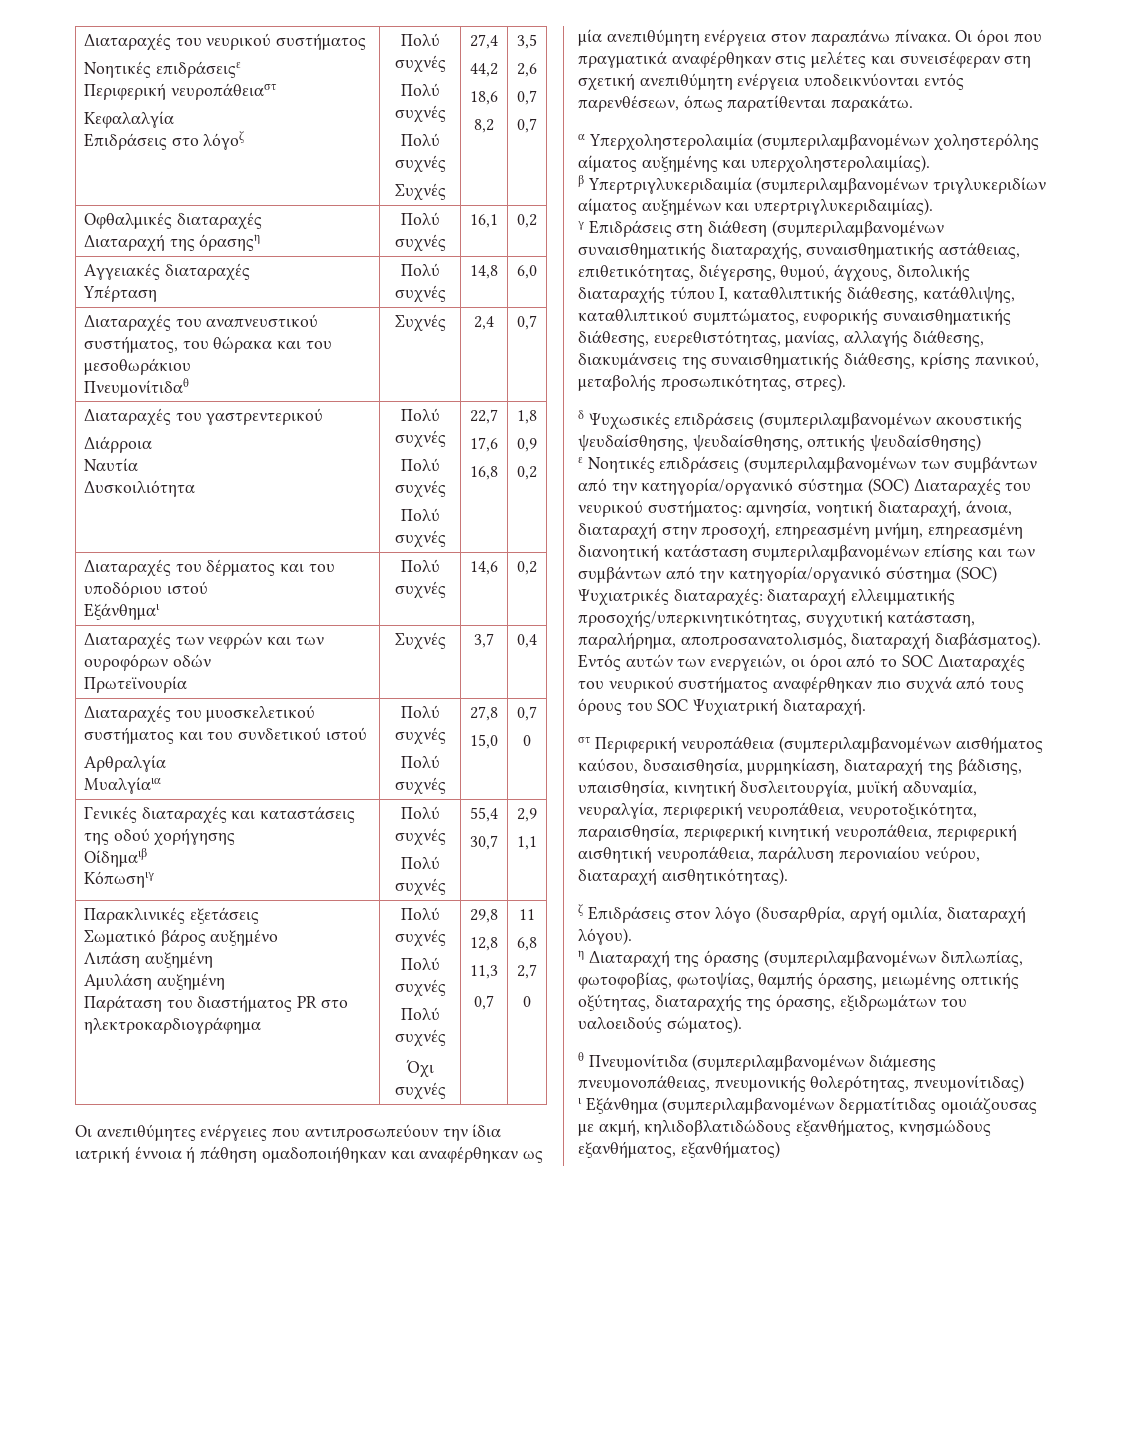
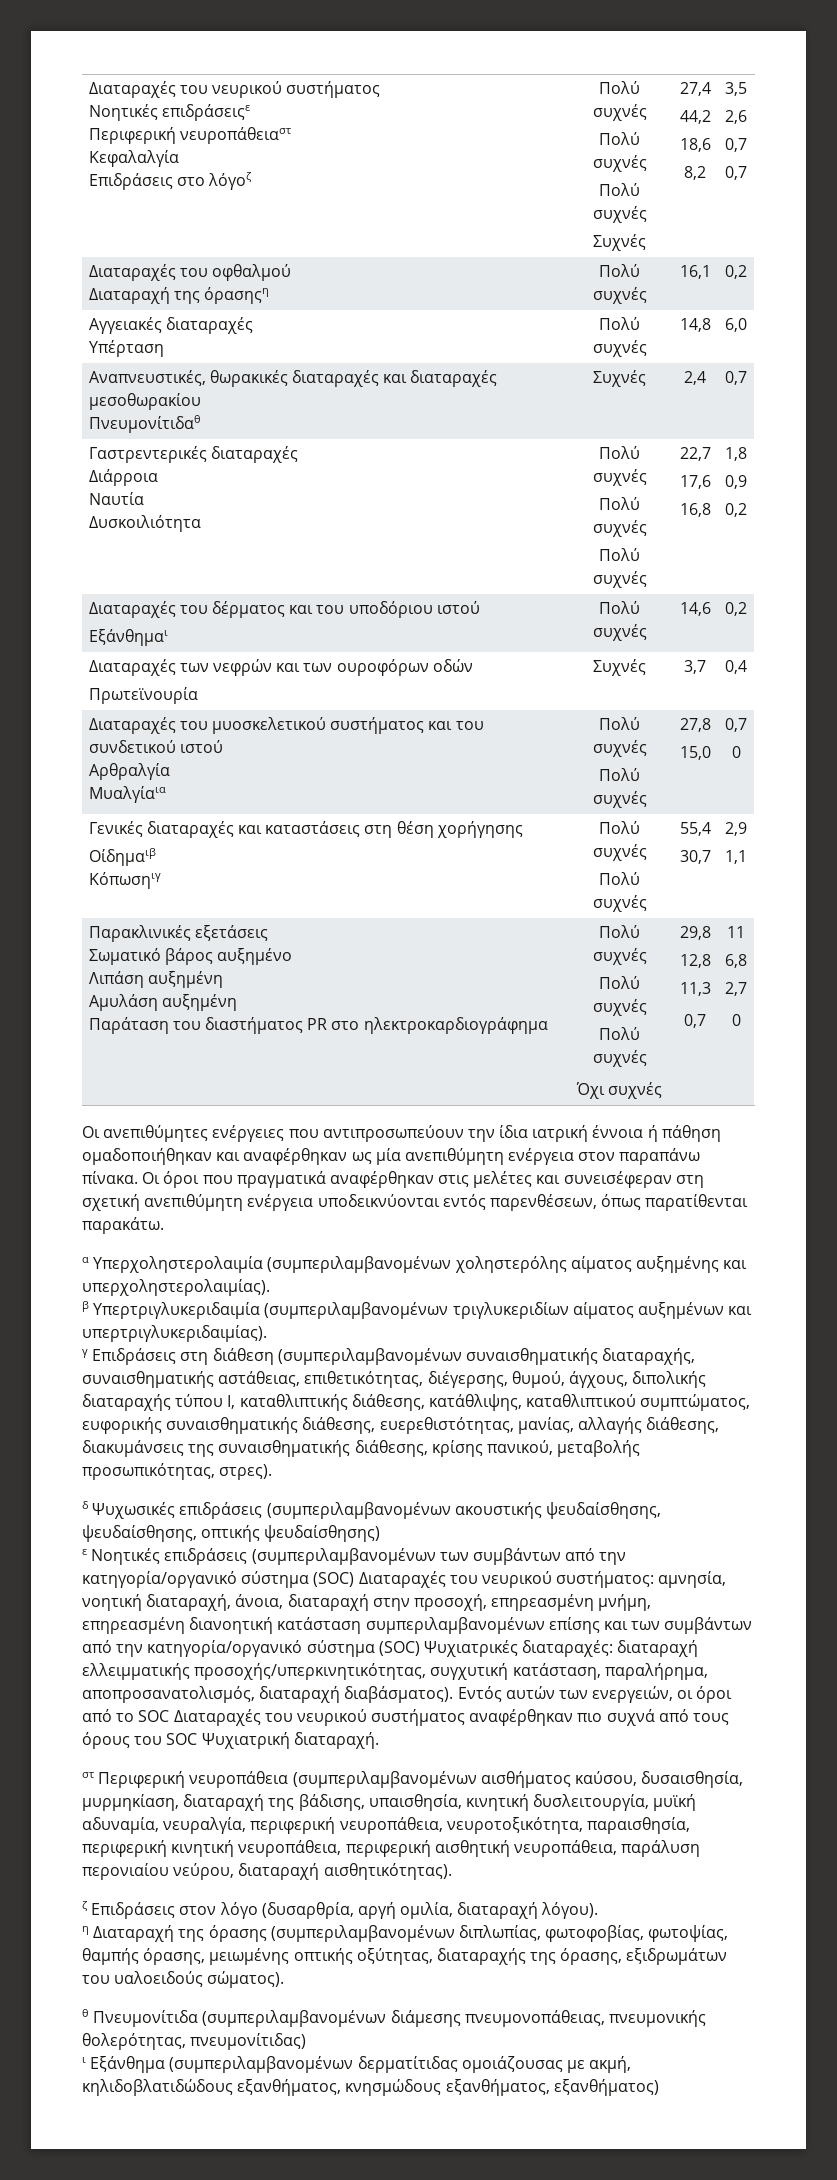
[83,212,262,230] Οφθαλμικές διαταραχές -> [88,264,292,281] Διαταραχές του οφθαλμού
[83,314,319,332] [83,336,332,353] [83,358,191,375] Διαταραχές του αναπνευστικού συστήματος, του θώρακα και του μεσοθωράκιου -> [88,370,498,387] [88,393,201,410] Αναπνευστικές, θωρακικές διαταραχές και διαταραχές μεσοθωρακίου
[83,408,324,426] Διαταραχές του γαστρεντερικού -> [88,446,298,463] Γαστρεντερικές διαταραχές
[83,828,150,845] της οδού -> [364,821,434,838] στη θέση

